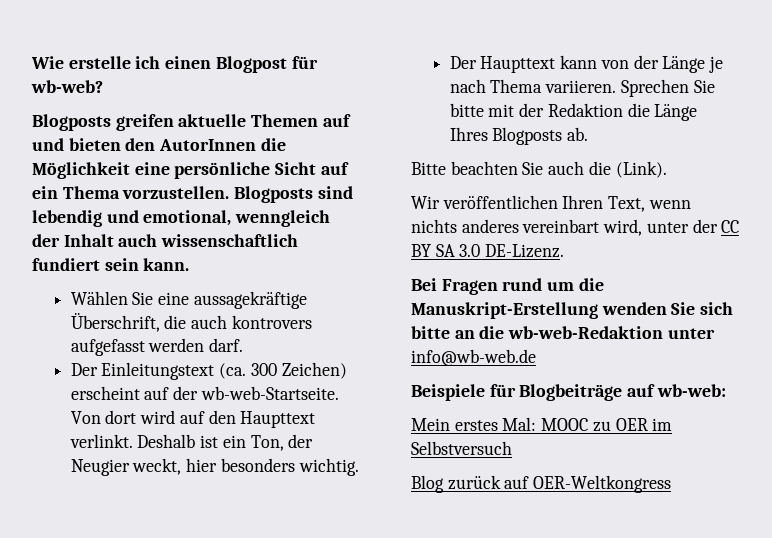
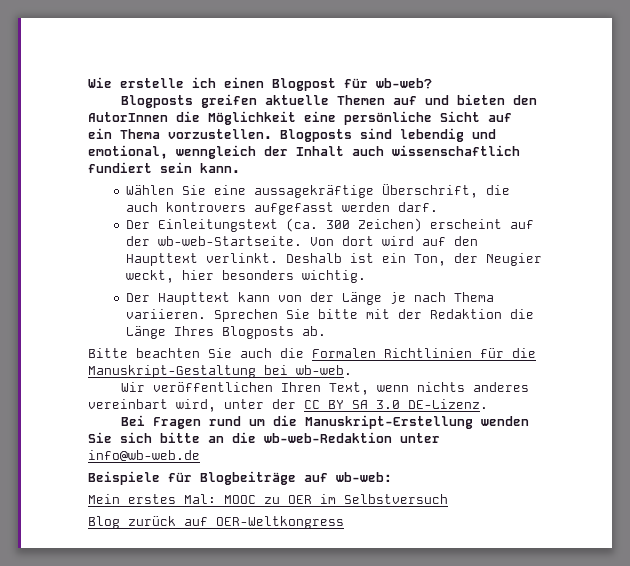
[615,161,667,178] (Link). -> [312,348,536,358] [88,365,352,378] Formalen Richtlinien für die Manuskript-Gestaltung bei wb-web.

